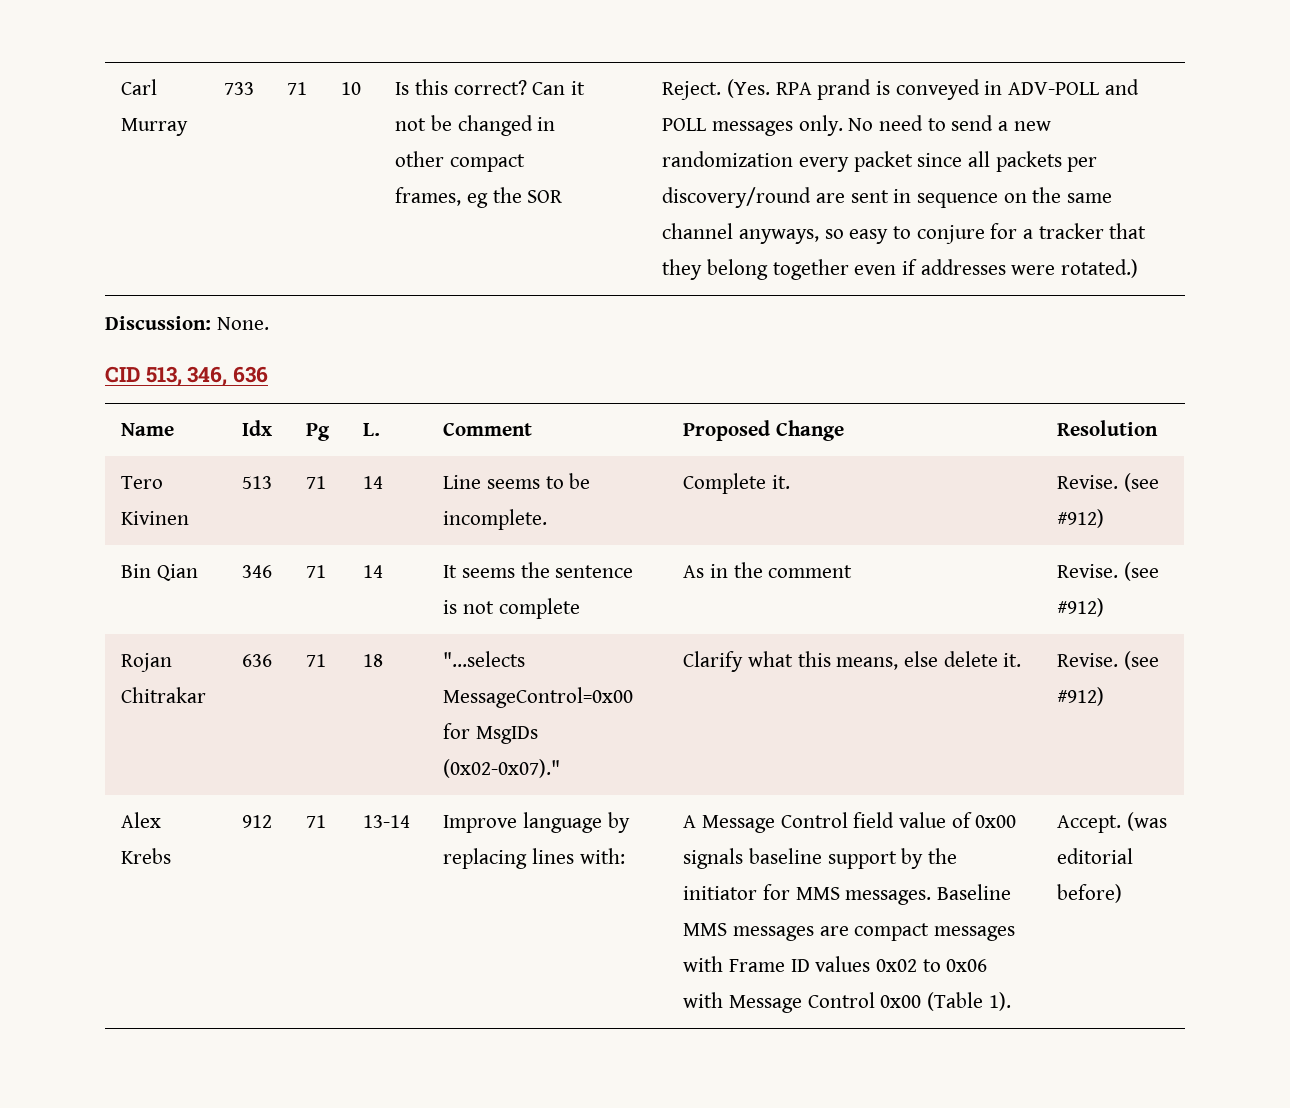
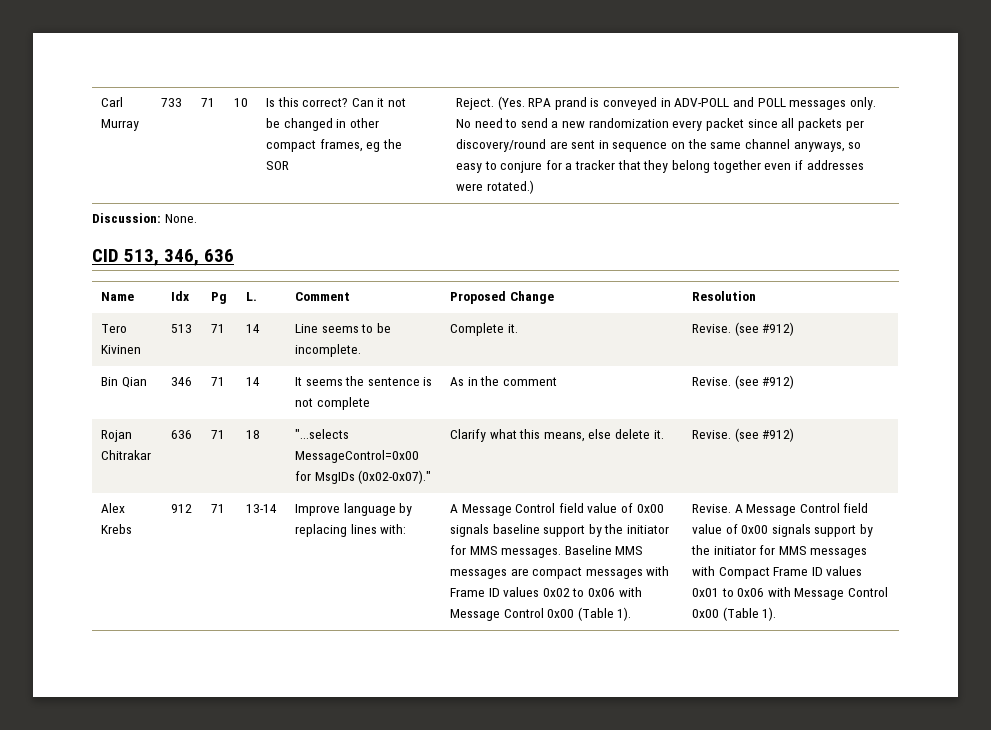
[1057,812,1167,833] [1057,848,1134,864] [1057,884,1123,903] Accept. (was editorial before) -> [691,503,869,516] [691,524,874,537] [690,545,868,558] [691,566,863,579] [691,587,889,600] [691,607,777,621] Revise. A Message Control field value of 0x00 signals support by the initiator for MMS messages with Compact Frame ID values 0x01 to 0x06 with Message Control 0x00 (Table 1).

